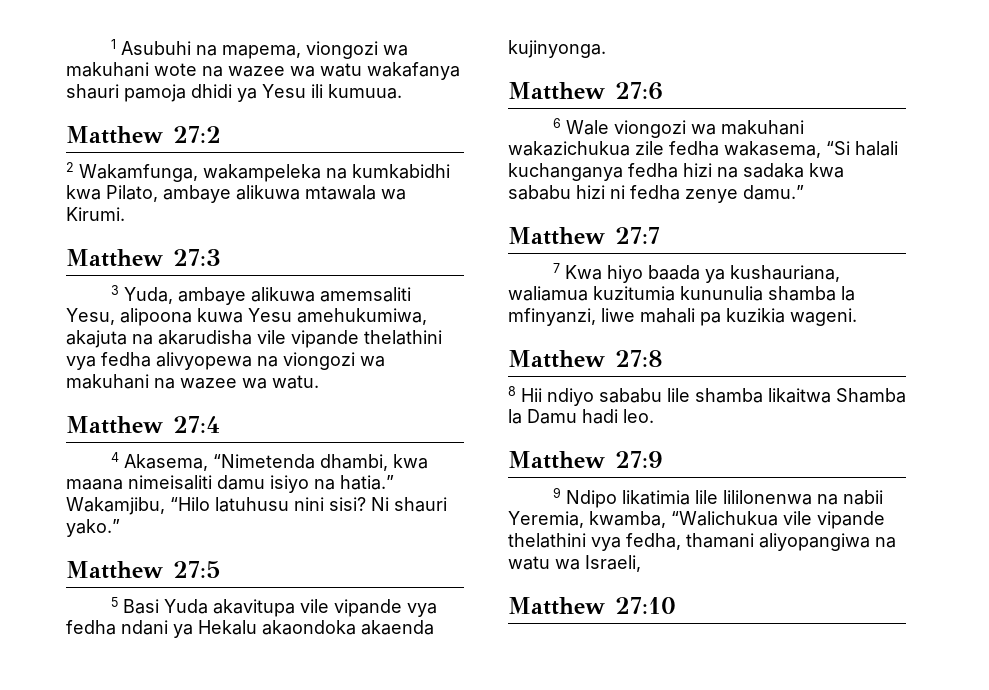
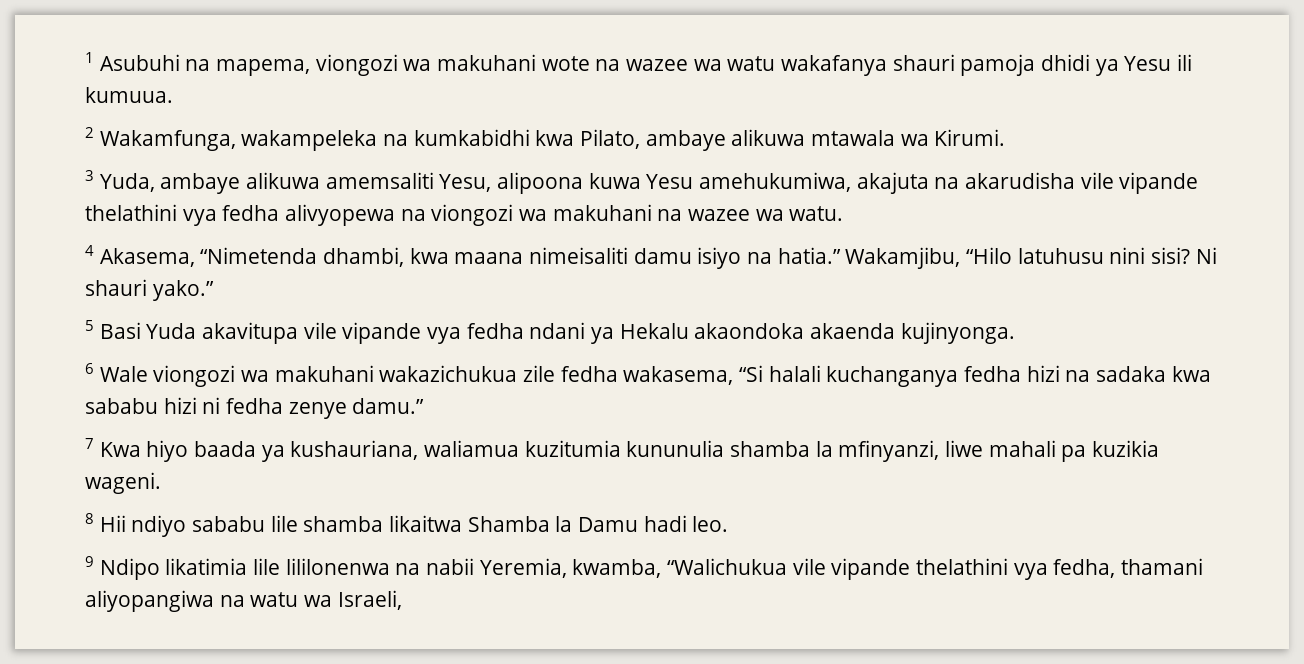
[66,126,221,144] // Matthew 27:2 -> (173, 95) none
[66,249,221,267] // Matthew 27:3 -> (1006, 137) none
[66,416,220,434] // Matthew 27:4 -> (844, 213) none
[66,561,221,579] // Matthew 27:5 -> (214, 290) none
[508,82,663,100] // Matthew 27:6 -> (1015, 333) none
[508,227,660,245] // Matthew 27:7 -> (425, 406) none
[508,350,663,368] // Matthew 27:8 -> (161, 483) none
[508,451,663,469] // Matthew 27:9 -> (729, 524) none
[508,597,676,615] // Matthew 27:10 -> (402, 600) none

